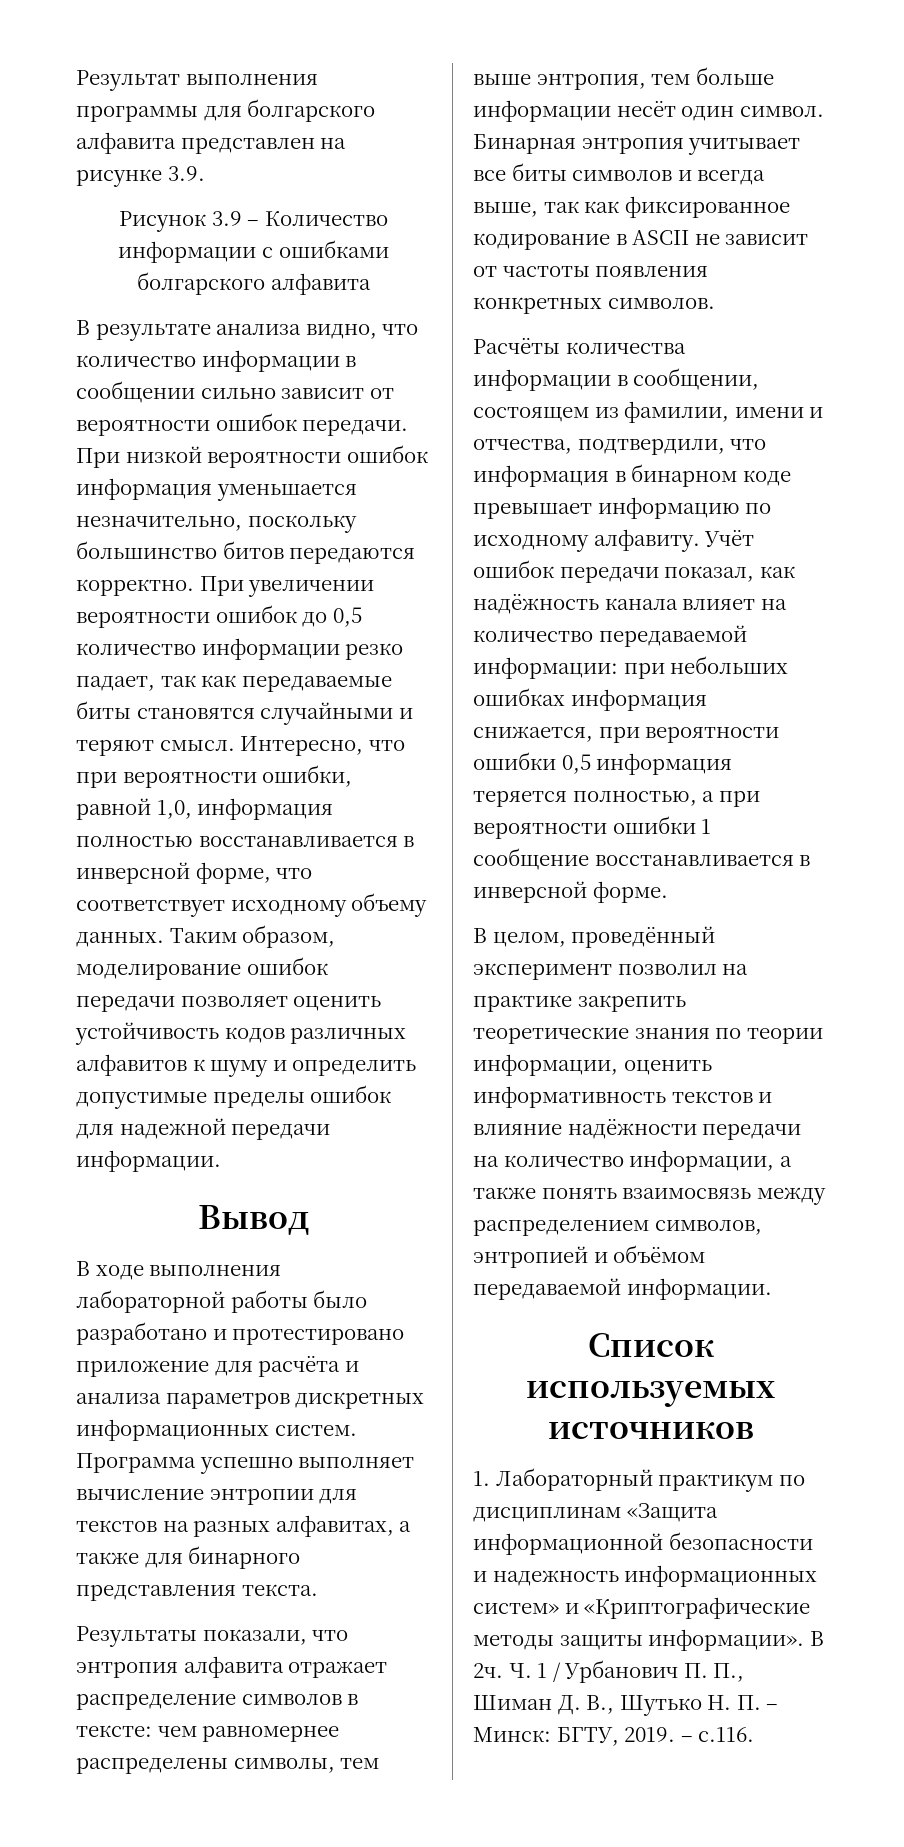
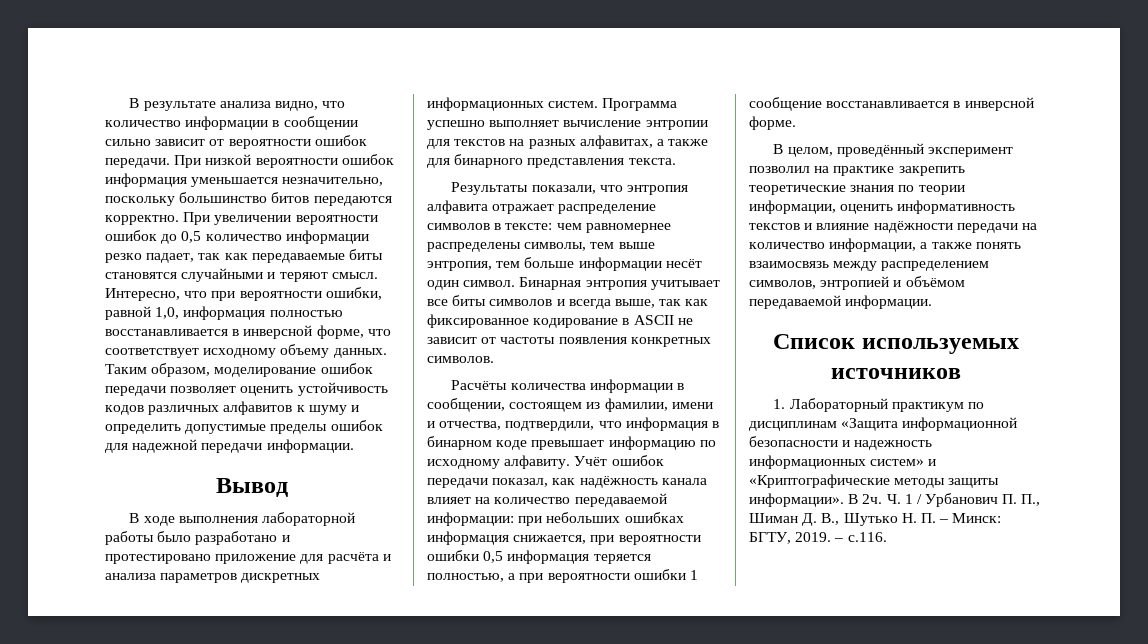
[76,70,318,91] [76,99,376,122] [76,132,347,154] [76,166,205,187] [119,211,388,232] [118,240,389,263] [137,272,371,295] Результат выполнения программы для болгарского алфавита представлен на рисунке 3.9. // Рисунок 3.9 – Количество информации с ошибками болгарского алфавита // -> (129, 103) none

